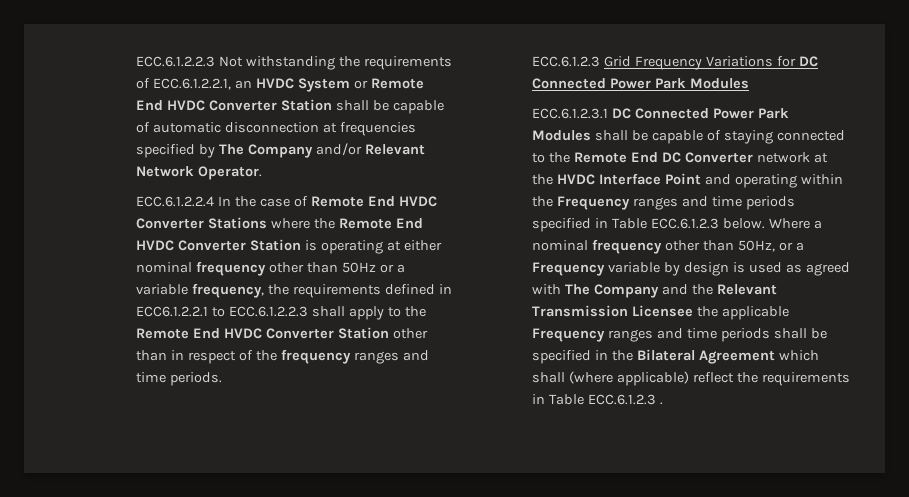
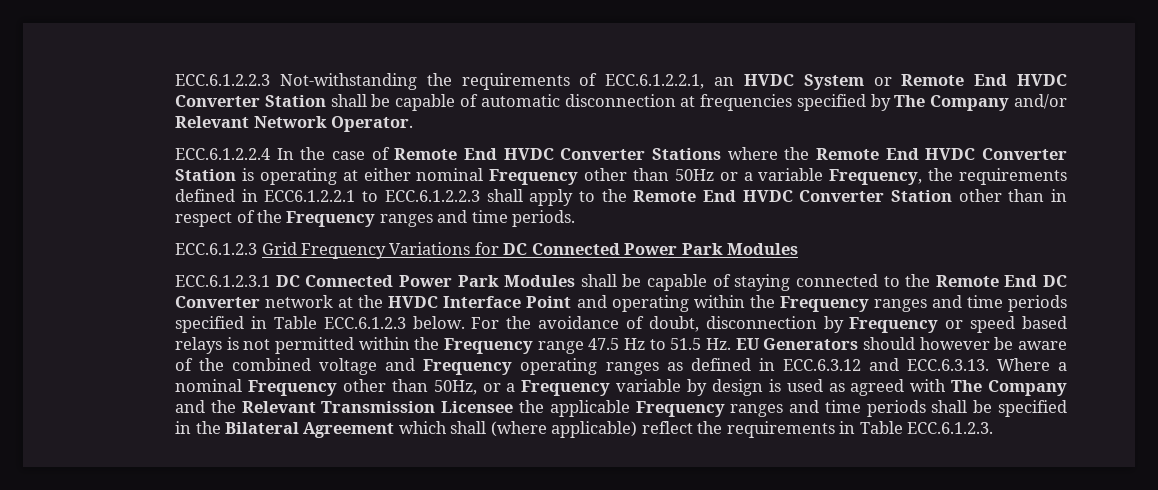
[136,56,336,70] ECC.6.1.2.2.3 Not withstanding -> [175,73,417,90] ECC.6.1.2.2.3 Not-withstanding
[196,261,267,276] frequency -> [489,169,579,185] Frequency
[192,283,265,298] frequency, -> [829,169,923,185] Frequency,
[280,349,351,364] frequency -> [286,211,376,227] Frequency
(765, 223) none -> [471,316,1067,333] [175,337,1068,354] [175,358,989,375] For the avoidance of doubt, disconnection by Frequency or speed based relays is not permitted within the Frequency range 47.5 Hz to 51.5 Hz. EU Generators should however be aware of the combined voltage and Frequency operating ranges as defined in ECC.6.3.12 and ECC.6.3.13.
[592,239,663,254] frequency -> [247,380,337,396] Frequency
[588,394,663,405] ECC.6.1.2.3 . -> [907,422,994,434] ECC.6.1.2.3.

